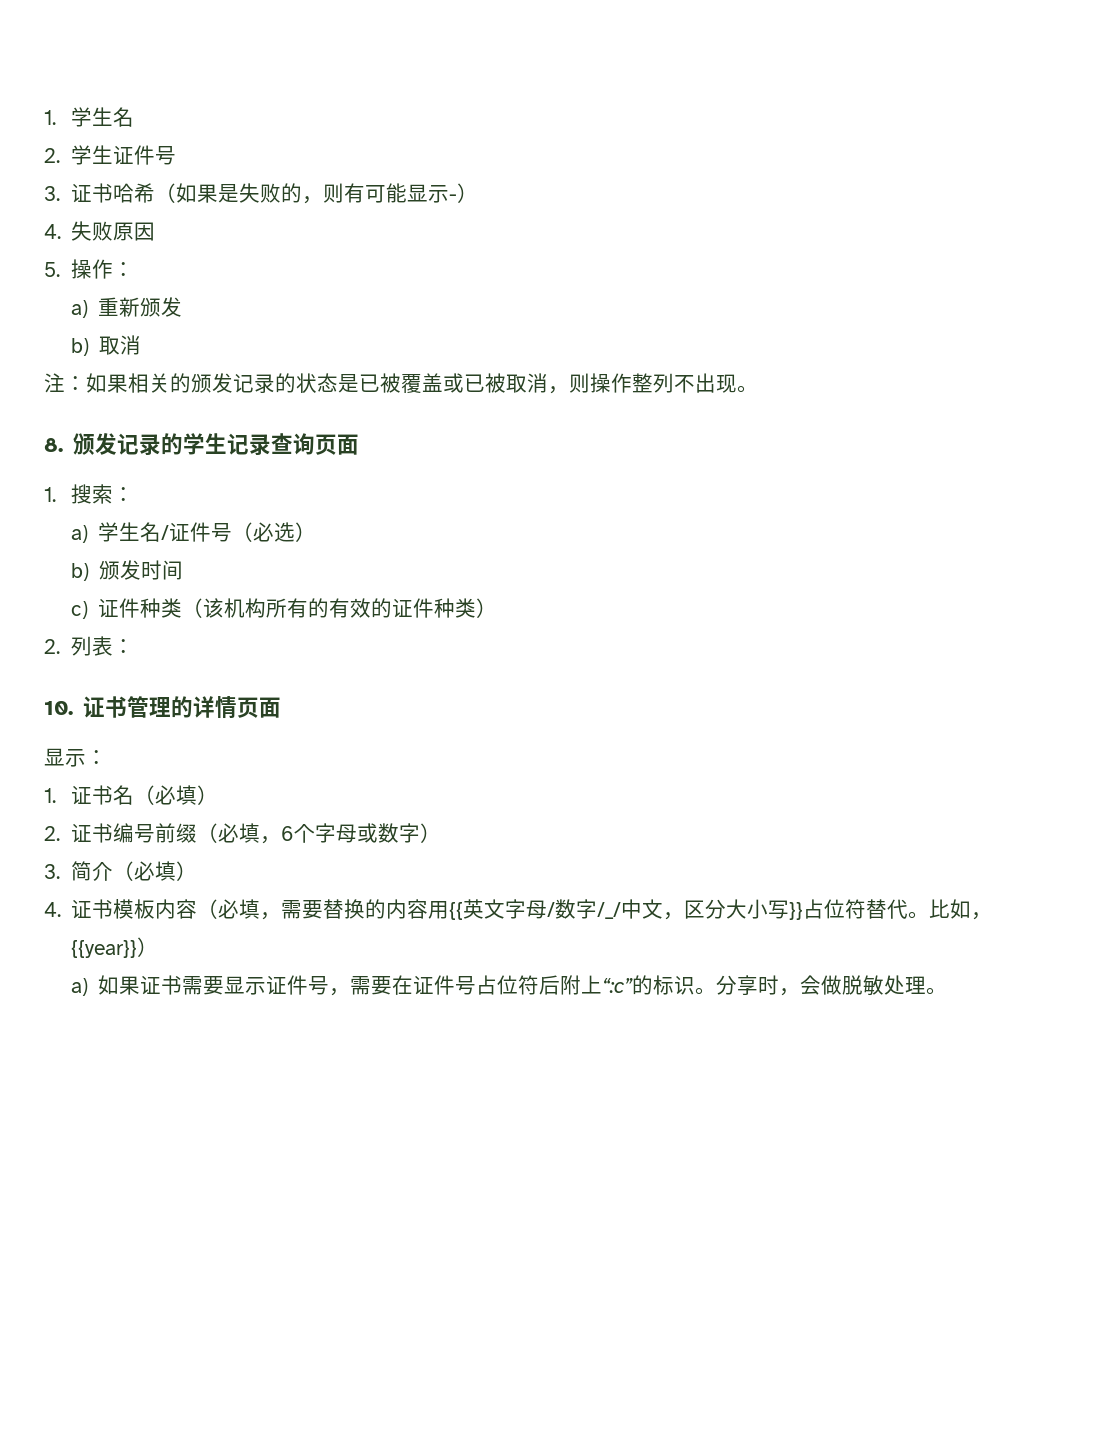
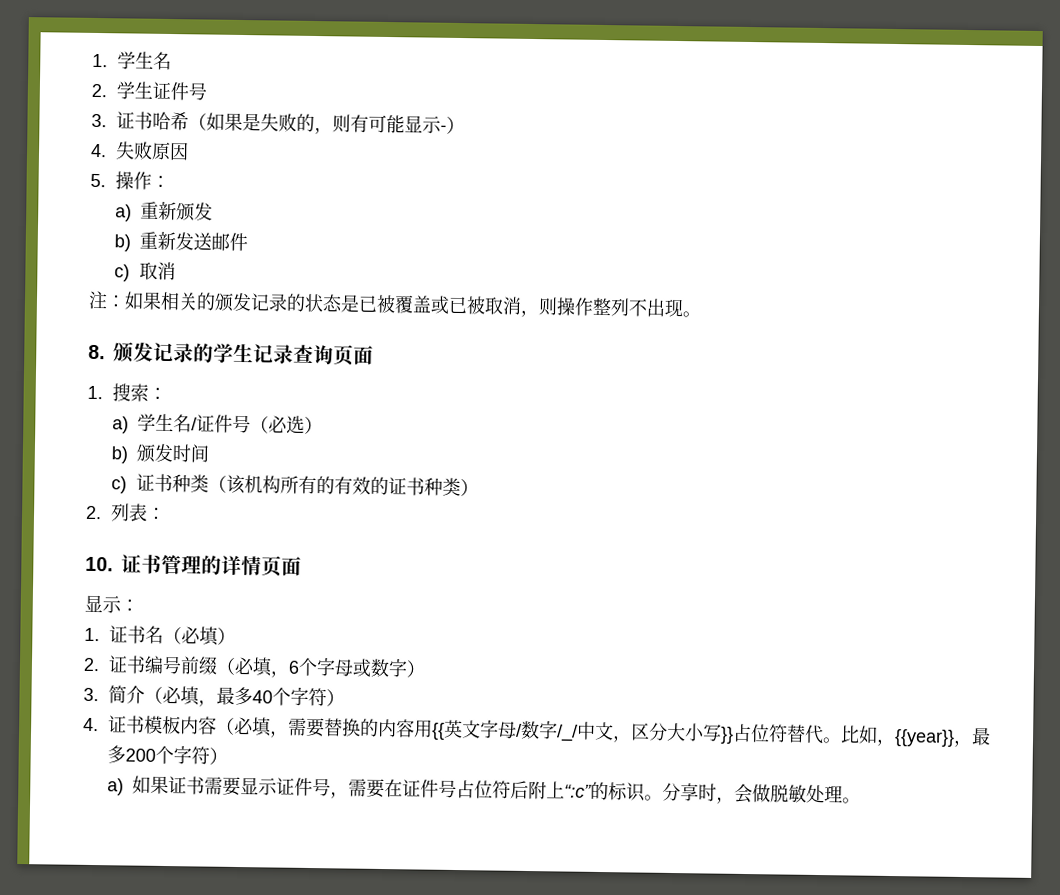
(89, 347) none -> [139,231,249,252] [114,264,131,282] 重新发送邮件 // c)
[118,598,140,618] 件 -> [154,473,174,493] 书
[412,598,434,618] 件 -> [406,477,426,496] 书
(176, 871) none -> [198,686,328,707] ，最多40个字符
(138, 949) none -> [953,727,992,748] [107,745,211,765] ，最多200个字符

